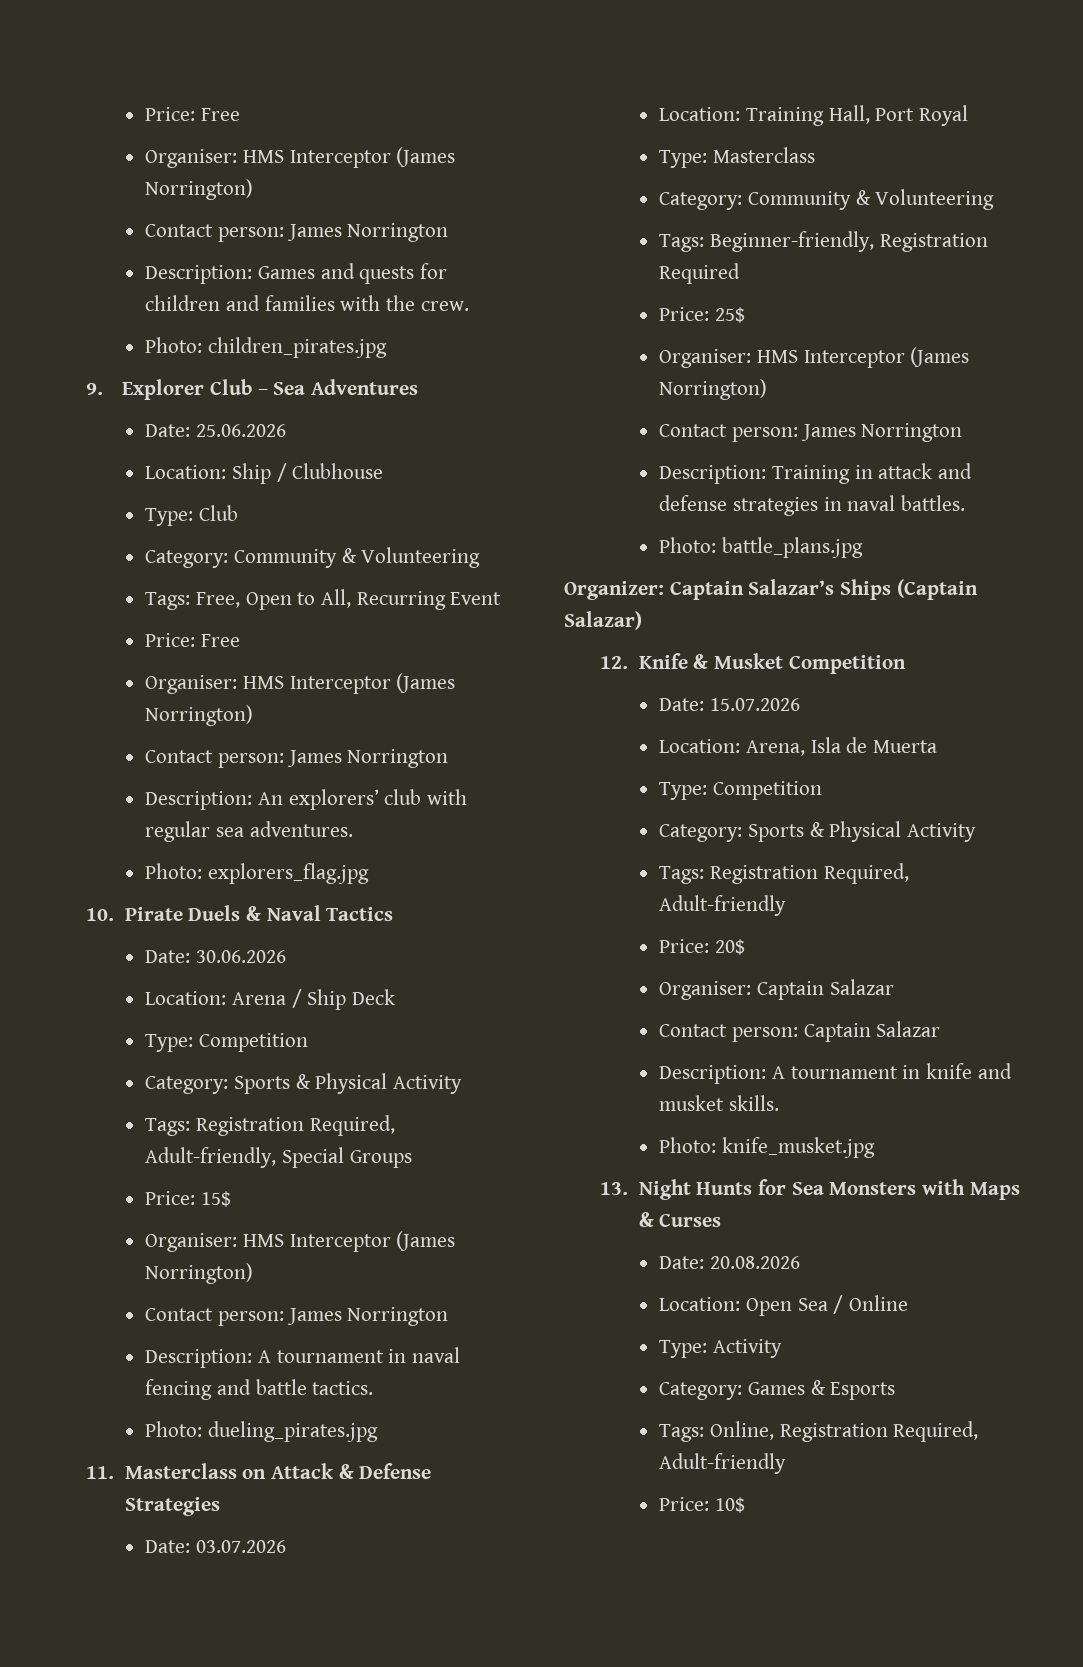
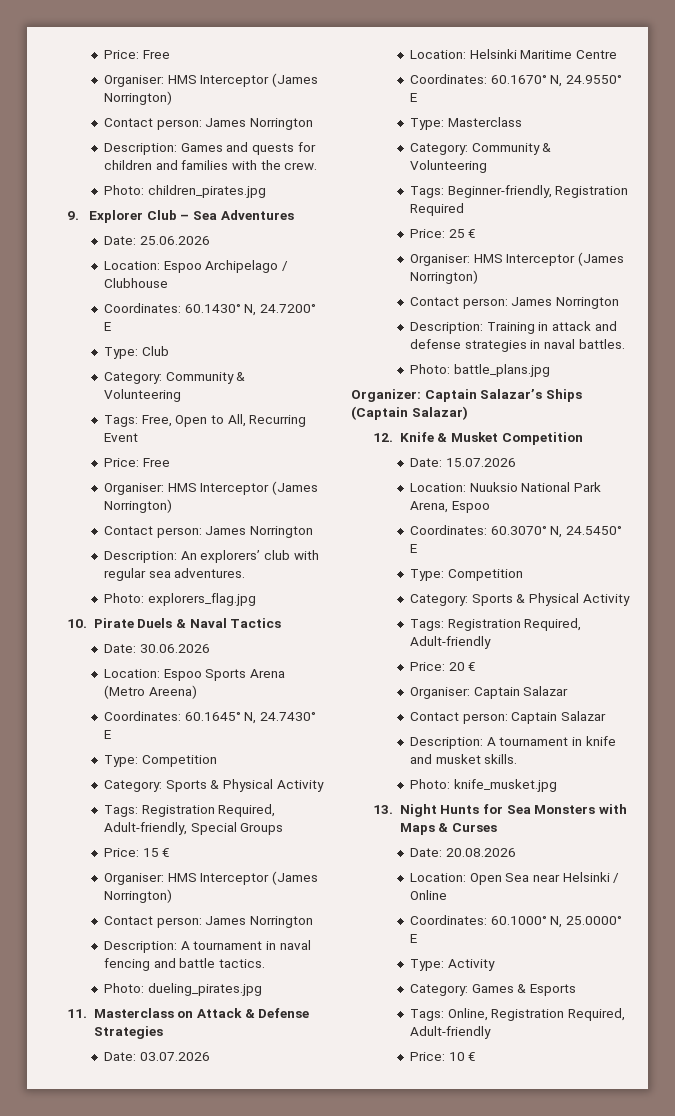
[231,463,271,484] Ship -> [163,260,279,273] Espoo Archipelago
(384, 471) none -> [103,303,316,316] [103,322,111,331] // Coordinates: 60.1430° N, 24.7200° E
[231,989,395,1010] Arena / Ship Deck -> [163,669,285,681] [103,685,197,699] [103,711,316,724] [103,730,111,739] Espoo Sports Arena (Metro Areena) // Coordinates: 60.1645° N, 24.7430° E
[200,1191,231,1207] 15$ -> [142,848,171,857] 15 €
[745,105,968,126] Training Hall, Port Royal -> [469,49,617,59] [409,74,622,87] [409,93,417,102] Helsinki Maritime Centre // Coordinates: 60.1670° N, 24.9550° E
[714,307,745,323] 25$ -> [448,229,477,238] 25 €
[745,737,937,756] Arena, Isla de Muerta -> [469,482,601,492] [409,501,490,513] [409,525,622,538] [409,544,417,553] Nuuksio National Park Arena, Espoo // Coordinates: 60.3070° N, 24.5450° E
[714,939,745,955] 20$ -> [448,662,477,671] 20 €
(828, 1304) none -> [532,872,610,882] near Helsinki
(908, 1303) none -> [409,915,622,928] [409,934,417,943] // Coordinates: 60.1000° N, 25.0000° E
[714,1497,745,1513] 10$ -> [448,1052,477,1061] 10 €

